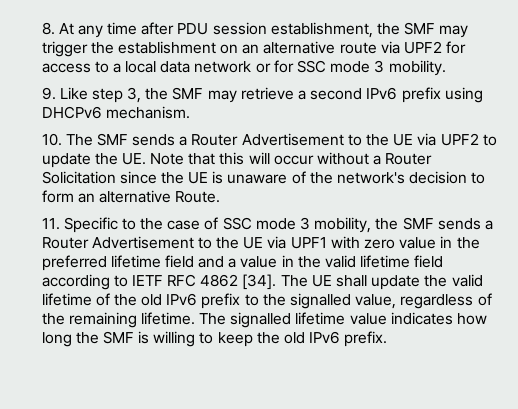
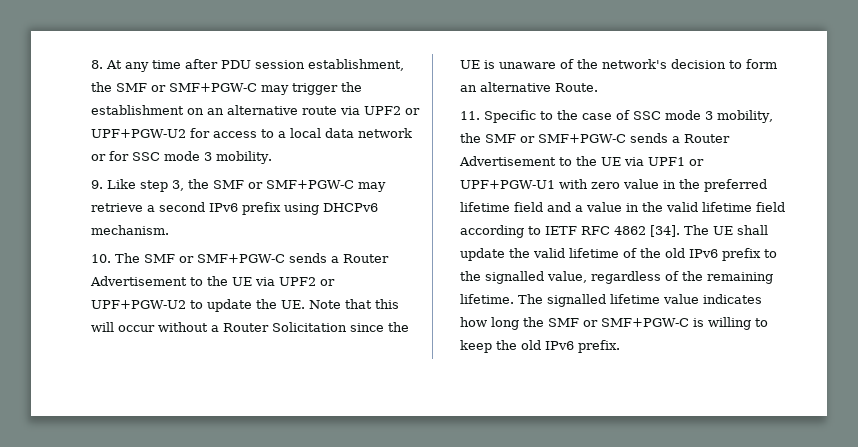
(436, 28) none -> [151,83,258,92] or SMF+PGW-C
(442, 47) none -> [405,108,421,115] [91,129,187,138] or UPF+PGW-U2
(204, 93) none -> [248,180,355,189] or SMF+PGW-C
(128, 139) none -> [179,254,286,263] or SMF+PGW-C
(479, 139) none -> [320,279,336,286] [91,300,187,309] or UPF+PGW-U2
(434, 223) none -> [520,134,627,143] or SMF+PGW-C
(327, 243) none -> [689,159,705,166] [460,180,556,189] or UPF+PGW-U1
(134, 337) none -> [583,318,690,327] or SMF+PGW-C

